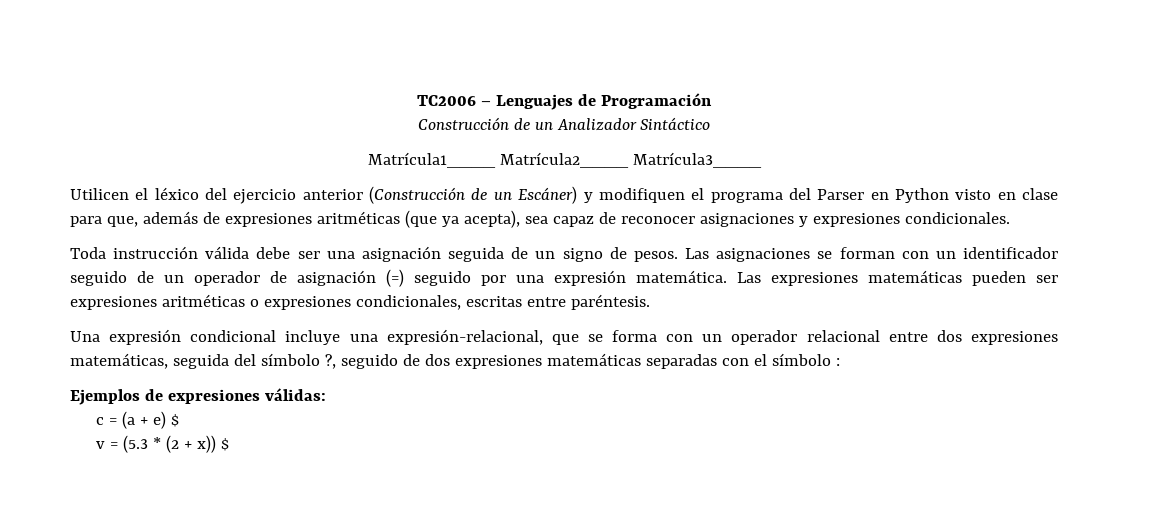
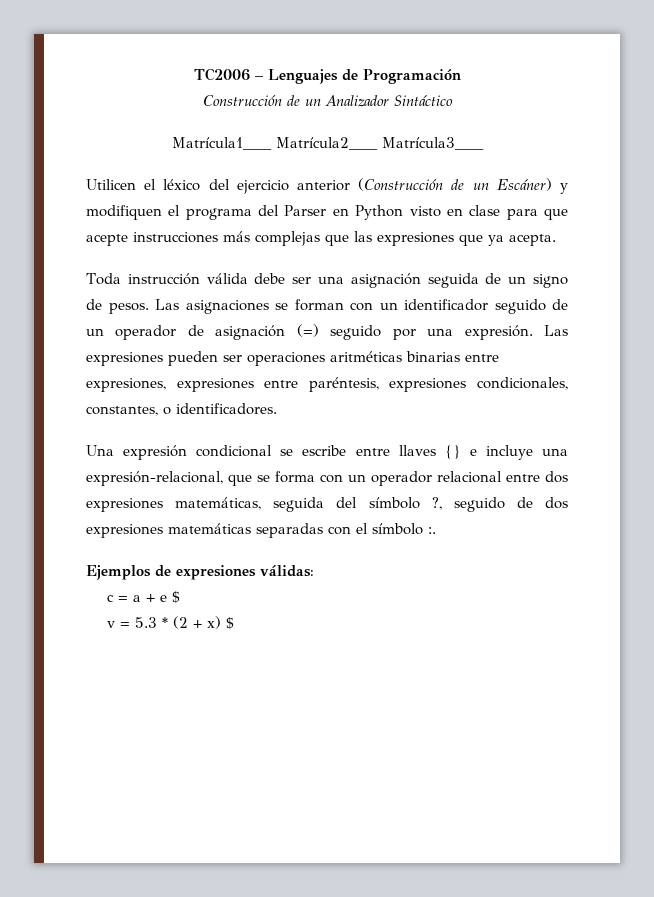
[106,210,1010,228] que, además de expresiones aritméticas (que ya acepta), sea capaz de reconocer asignaciones y expresiones condicionales. -> [544,209,569,220] [86,231,556,246] que acepte instrucciones más complejas que las expresiones que ya acepta.
[554,270,727,286] expresión matemática. -> [464,325,533,340] expresión.
[868,270,962,283] matemáticas -> (163, 359) none
[70,294,650,310] [70,329,277,345] expresiones aritméticas o expresiones condicionales, escritas entre paréntesis. // Una expresión condicional -> [247,351,499,366] [86,377,568,392] [86,403,277,416] [86,445,477,460] operaciones aritméticas binarias entre expresiones, expresiones entre paréntesis, expresiones condicionales, constantes, o identificadores. // Una expresión condicional se escribe entre llaves {} e
[835,358,840,366] : -> [428,527,436,534] :.
[121,411,166,429] (a + e) -> [132,594,167,602] a + e
[122,435,148,453] (5.3 -> [134,617,157,628] 5.3
[196,435,216,453] x)) -> [206,616,221,629] x)

